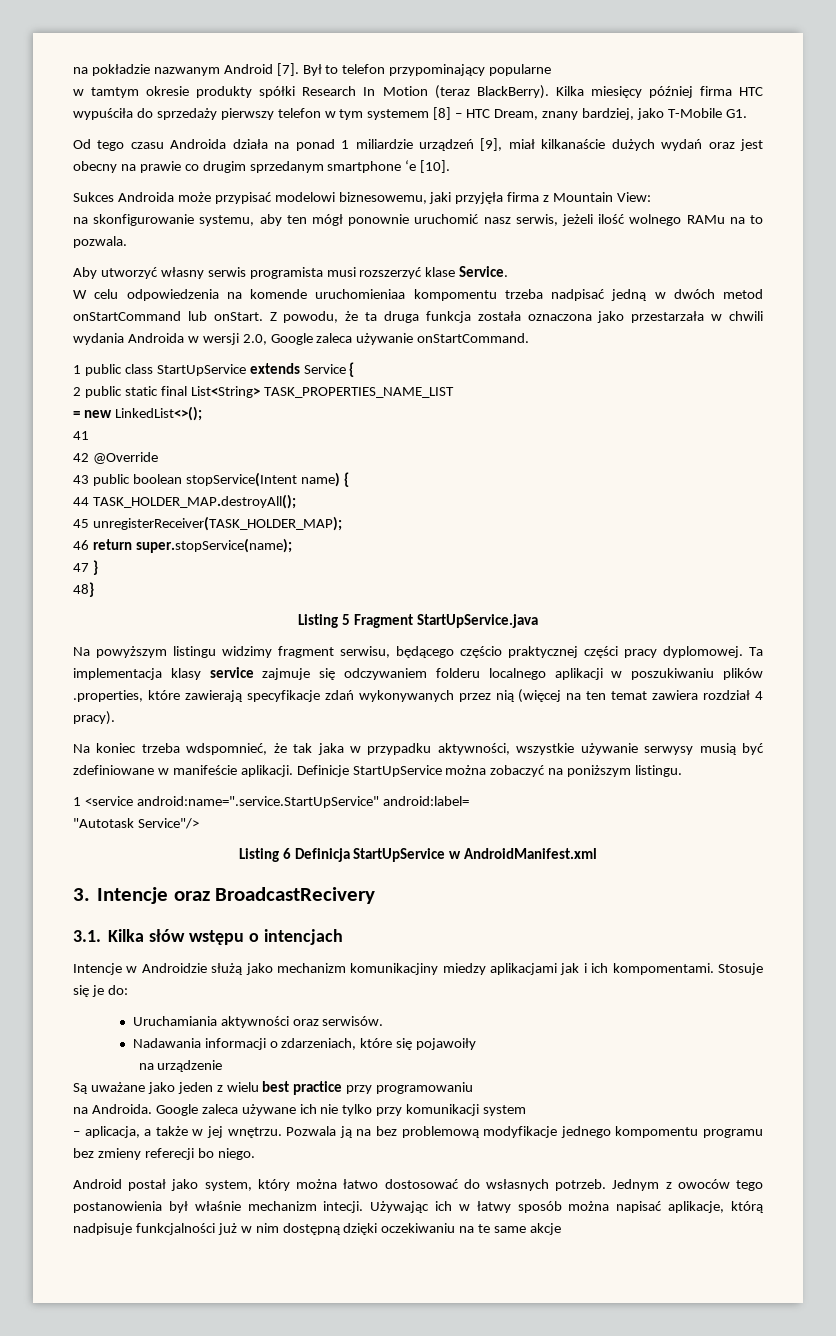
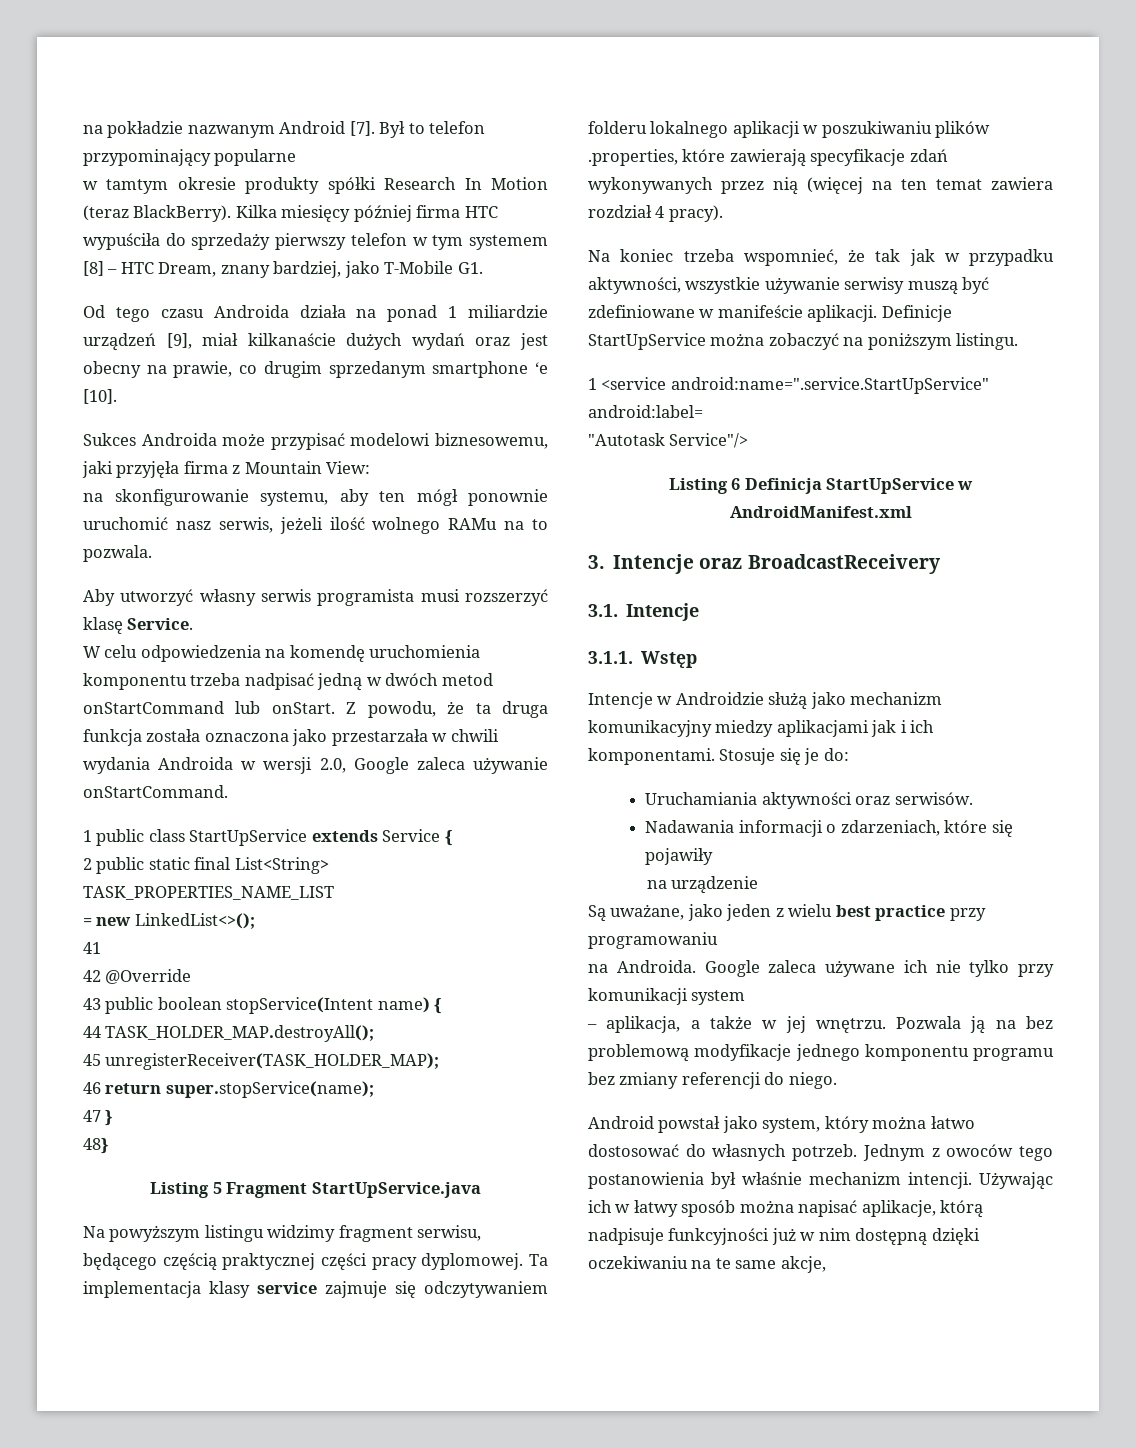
[139,161,181,173] prawie -> [173,361,233,378] prawie,
[425,267,456,277] klase -> [83,617,123,634] klasę
[250,289,497,301] komende uruchomieniaa kompomentu -> [289,645,481,662] [83,673,187,690] komendę uruchomienia komponentu
[460,646,502,658] częścio -> [162,1253,217,1271] częścią
[344,668,546,680] odczywaniem folderu localnego -> [424,1281,548,1298] [588,121,729,138] odczytywaniem folderu lokalnego
[186,743,268,755] wdspomnieć, -> [743,249,838,266] wspomnieć,
[317,743,344,755] jaka -> [909,249,935,266] jak
[644,743,737,755] serwysy musią -> [844,277,958,295] serwisy muszą
[215,887,376,904] BroadcastRecivery -> [747,554,940,574] BroadcastReceivery
[108,929,343,945] Kilka słów wstępu o intencjach -> [626,603,700,621] [588,651,698,668] Intencje // 3.1.1. Wstęp
[350,963,439,975] komunikacjiny -> [588,720,712,737] komunikacyjny
[612,963,714,975] kompomentami. -> [588,748,715,765] komponentami.
[416,1038,477,1050] pojawoiły -> [645,848,714,865] pojawiły
[90,1082,145,1092] uważane -> [610,904,685,920] uważane,
[84,1126,140,1138] aplicacja, -> [606,1016,681,1033] aplikacja,
[615,1126,699,1138] kompomentu -> [864,1044,969,1061] komponentu
[97,1148,214,1160] zmieny referecji bo -> [619,1072,785,1089] zmiany referencji do
[128,1179,167,1191] postał -> [658,1116,721,1133] powstał
[485,1179,549,1191] wsłasnych -> [712,1144,787,1161] własnych
[323,1201,364,1213] intecji. -> [908,1172,972,1189] intencji.
[135,1223,215,1235] funkcjalności -> [668,1228,770,1245] funkcyjności
[530,1223,562,1235] akcje -> [780,1256,826,1273] akcje,

